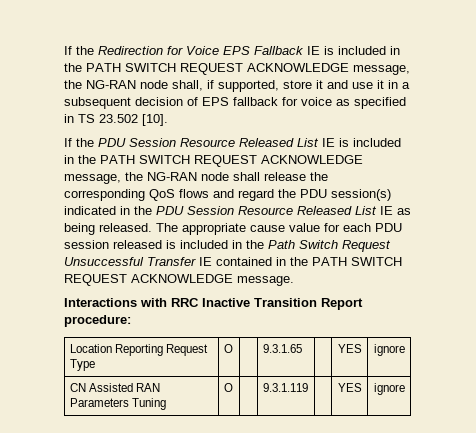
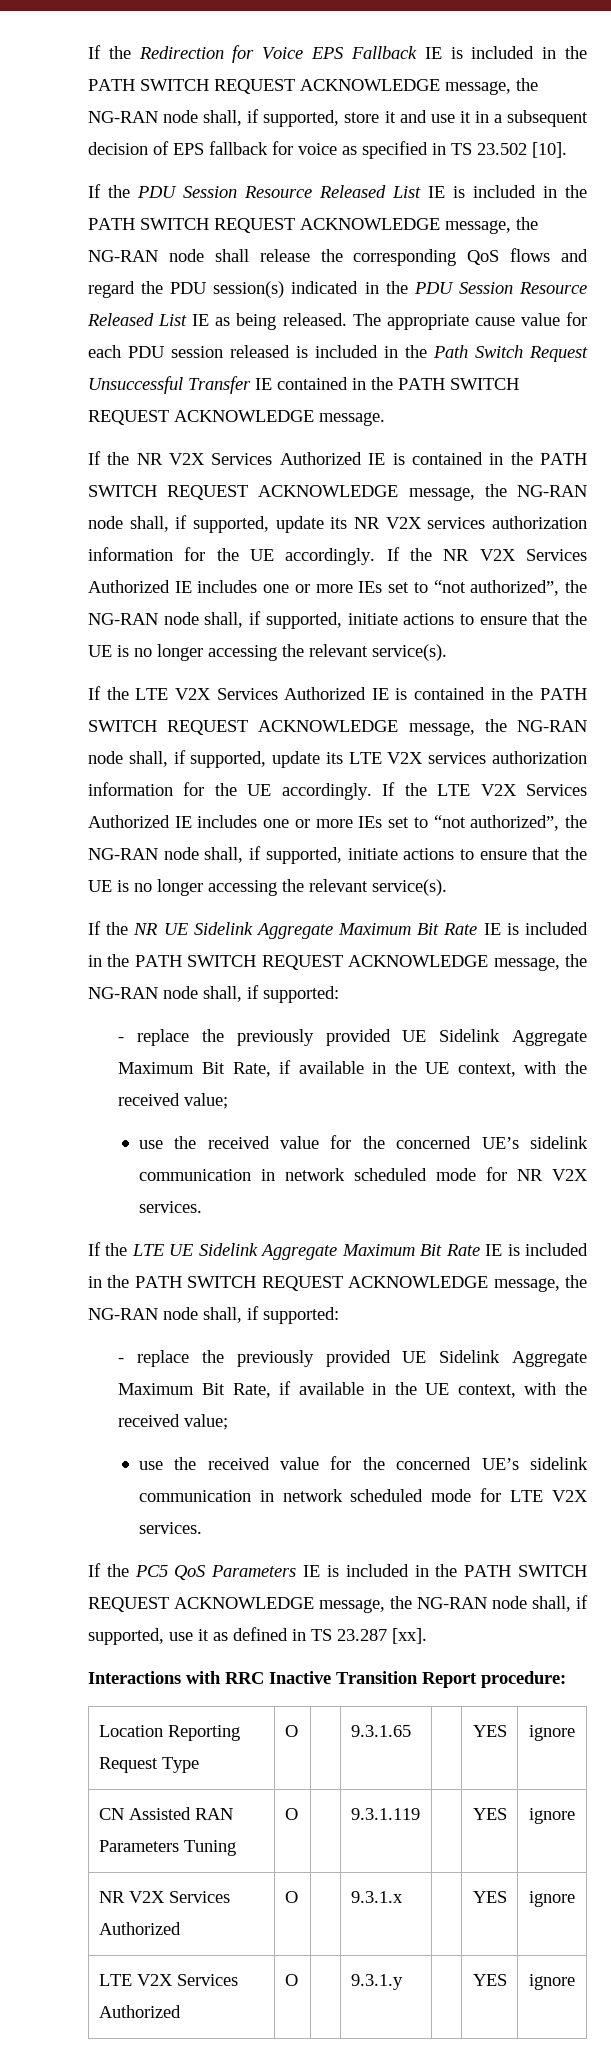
(294, 281) none -> [88,451,587,465] [88,484,587,501] [88,515,587,533] [88,547,587,565] [88,580,588,596] [88,611,587,629] [88,644,447,661] [88,686,587,700] [88,719,587,736] [88,750,587,768] [88,782,588,800] [88,815,588,831] [88,846,587,864] [88,879,447,896] [88,921,588,939] [88,954,587,971] [88,985,339,1003] [118,1029,587,1046] [118,1060,587,1077] [118,1093,229,1109] [138,1135,589,1149] [138,1167,588,1181] [138,1201,202,1213] [88,1242,588,1260] [88,1275,587,1292] [88,1306,339,1324] [118,1350,587,1367] [118,1381,587,1398] [118,1414,229,1430] [138,1456,589,1470] [138,1488,588,1502] [138,1522,202,1534] [88,1563,587,1580] [88,1595,588,1613] [88,1627,427,1645] // If the NR V2X Services Authorized IE is contained in the PATH SWITCH REQUEST ACKNOWLEDGE message, the NG-RAN node shall, if supported, update its NR V2X services authorization information for the UE accordingly. If the NR V2X Services Authorized IE includes one or more IEs set to “not authorized”, the NG-RAN node shall, if supported, initiate actions to ensure that the UE is no longer accessing the relevant service(s). // If the LTE V2X Services Authorized IE is contained in the PATH SWITCH REQUEST ACKNOWLEDGE message, the NG-RAN node shall, if supported, update its LTE V2X services authorization information for the UE accordingly. If the LTE V2X Services Authorized IE includes one or more IEs set to “not authorized”, the NG-RAN node shall, if supported, initiate actions to ensure that the UE is no longer accessing the relevant service(s). // If the NR UE Sidelink Aggregate Maximum Bit Rate IE is included in the PATH SWITCH REQUEST ACKNOWLEDGE message, the NG-RAN node shall, if supported: // - replace the previously provided UE Sidelink Aggregate Maximum Bit Rate, if available in the UE context, with the received value; // use the received value for the concerned UE’s sidelink communication in network scheduled mode for NR V2X services. // If the LTE UE Sidelink Aggregate Maximum Bit Rate IE is included in the PATH SWITCH REQUEST ACKNOWLEDGE message, the NG-RAN node shall, if supported: // - replace the previously provided UE Sidelink Aggregate Maximum Bit Rate, if available in the UE context, with the received value; // use the received value for the concerned UE’s sidelink communication in network scheduled mode for LTE V2X services. // If the PC5 QoS Parameters IE is included in the PATH SWITCH REQUEST ACKNOWLEDGE message, the NG-RAN node shall, if supported, use it as defined in TS 23.287 [xx].
(405, 389) none -> [98,1891,230,1903] [98,1922,181,1935] [284,1891,298,1903] [350,1891,403,1903] [472,1891,507,1903] [529,1891,575,1907] [98,1974,238,1986] [98,2005,181,2018] [284,1974,298,1986] [350,1974,403,1990] [472,1974,507,1986] [529,1974,575,1990] // NR V2X Services Authorized | O | | 9.3.1.x | | YES | ignore // LTE V2X Services Authorized | O | | 9.3.1.y | | YES | ignore

